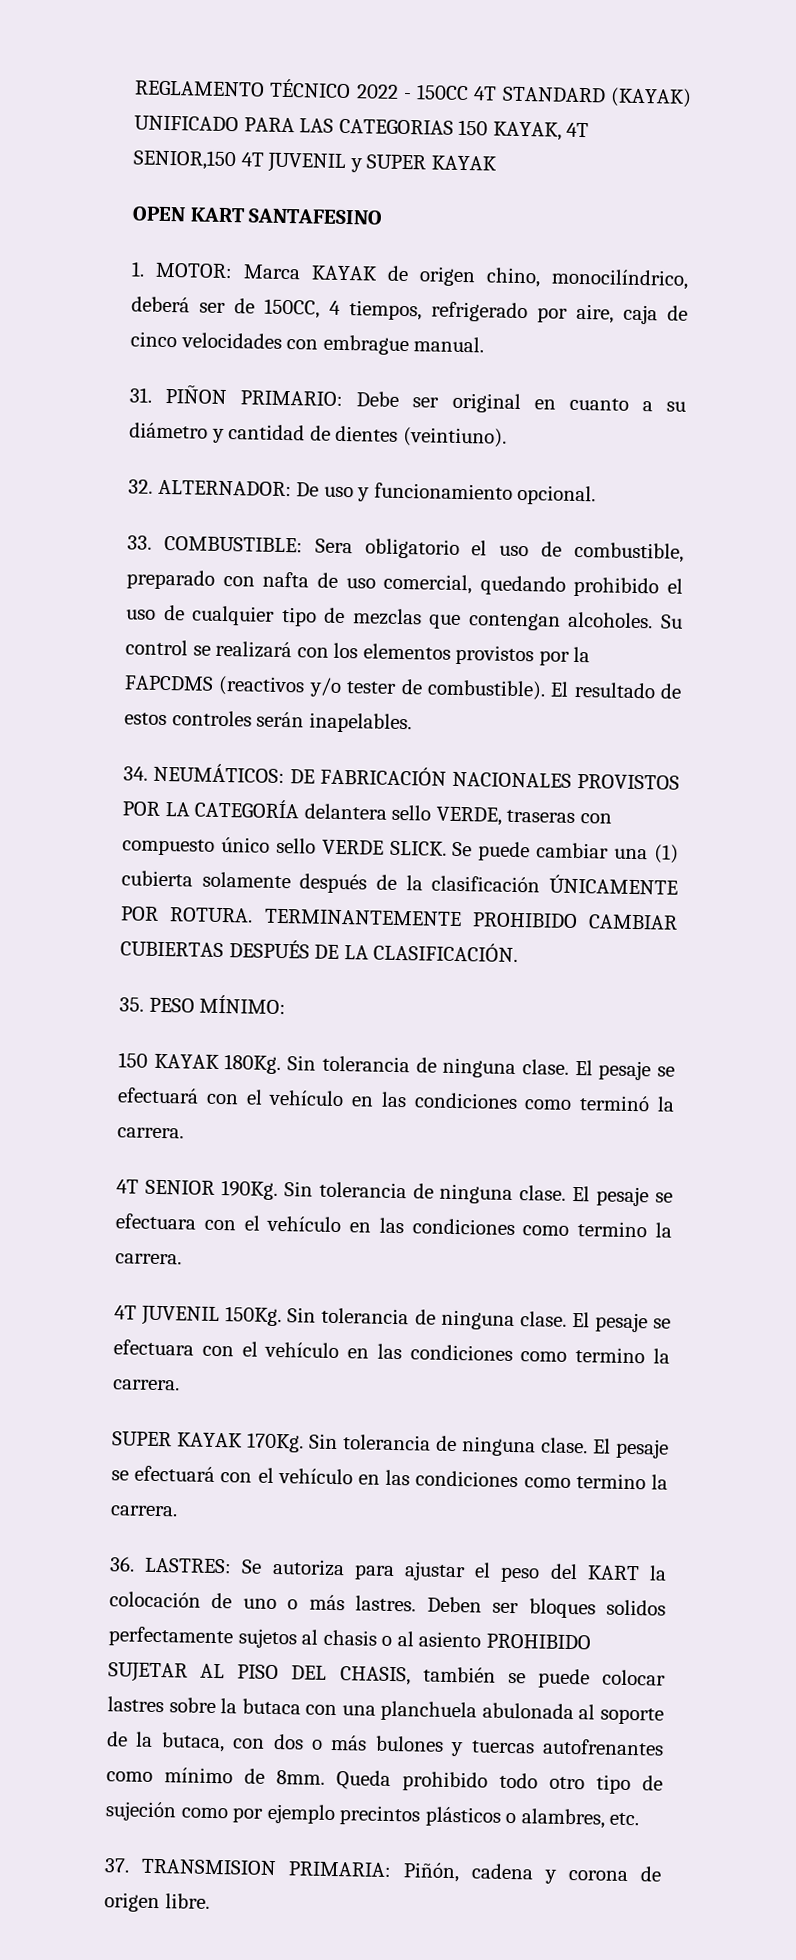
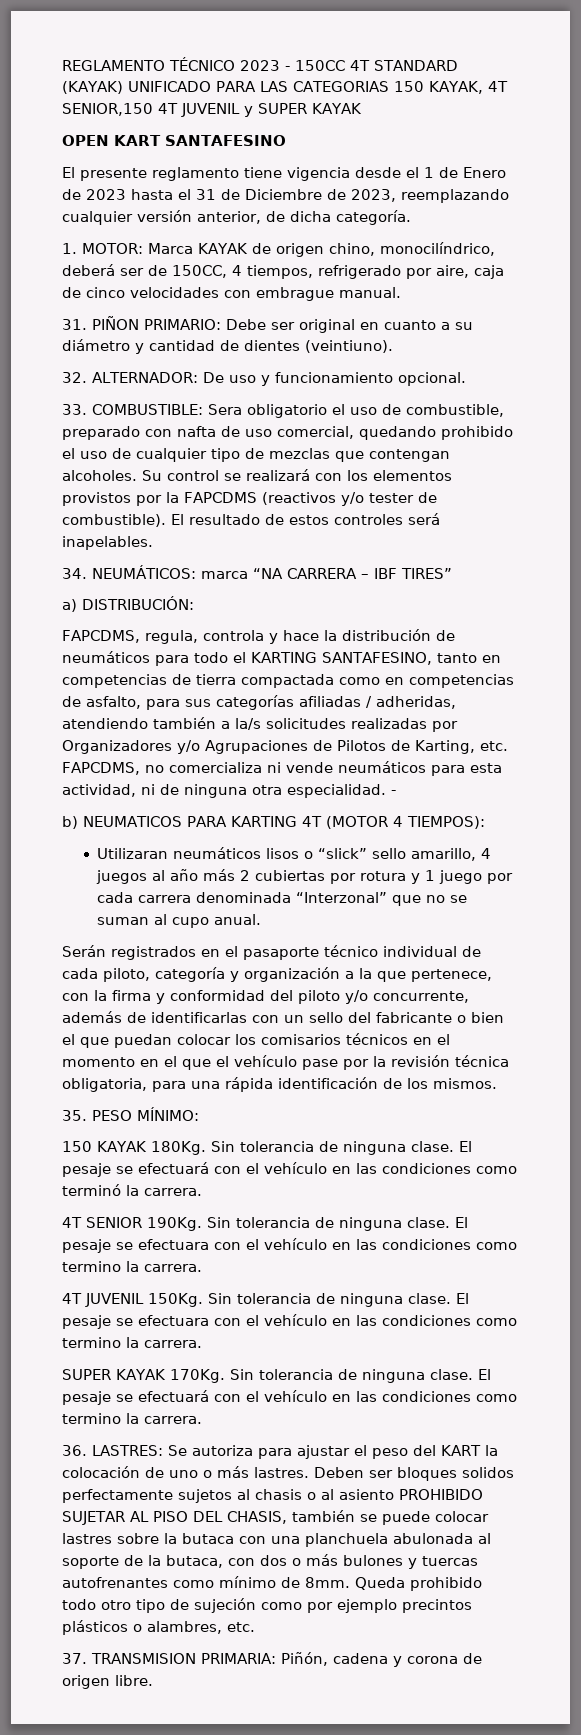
[355,84,399,99] 2022 -> [240,60,280,71] 2023
(384, 216) none -> [62,167,506,181] [62,189,509,203] [62,210,411,225] // El presente reglamento tiene vigencia desde el 1 de Enero de 2023 hasta el 31 de Diciembre de 2023, reemplazando cualquier versión anterior, de dicha categoría.
[256,711,305,728] serán -> [408,513,440,525] será
[290,765,680,790] [122,798,612,826] [122,836,680,864] [121,870,678,895] [120,906,678,930] [120,939,519,963] DE FABRICACIÓN NACIONALES PROVISTOS POR LA CATEGORÍA delantera sello VERDE, traseras con compuesto único sello VERDE SLICK. Se puede cambiar una (1) cubierta solamente después de la clasificación ÚNICAMENTE POR ROTURA. TERMINANTEMENTE PROHIBIDO CAMBIAR CUBIERTAS DESPUÉS DE LA CLASIFICACIÓN. -> [200,568,452,579] [62,596,194,612] [62,629,455,644] [62,651,501,666] [62,674,514,688] [62,695,456,710] [62,717,458,732] [62,740,508,754] [62,761,502,776] [62,784,396,798] [62,816,485,829] [97,847,492,861] [96,869,514,884] [97,892,468,906] [97,914,262,928] [62,945,481,960] [62,967,492,982] [62,990,469,1004] [62,1011,504,1023] [62,1033,450,1048] [62,1055,509,1070] [62,1077,497,1092] marca “NA CARRERA – IBF TIRES” // a) DISTRIBUCIÓN: // FAPCDMS, regula, controla y hace la distribución de neumáticos para todo el KARTING SANTAFESINO, tanto en competencias de tierra compactada como en competencias de asfalto, para sus categorías afiliadas / adheridas, atendiendo también a la/s solicitudes realizadas por Organizadores y/o Agrupaciones de Pilotos de Karting, etc. FAPCDMS, no comercializa ni vende neumáticos para esta actividad, ni de ninguna otra especialidad. - // b) NEUMATICOS PARA KARTING 4T (MOTOR 4 TIEMPOS): // Utilizaran neumáticos lisos o “slick” sello amarillo, 4 juegos al año más 2 cubiertas por rotura y 1 juego por cada carrera denominada “Interzonal” que no se suman al cupo anual. // Serán registrados en el pasaporte técnico individual de cada piloto, categoría y organización a la que pertenece, con la firma y conformidad del piloto y/o concurrente, además de identificarlas con un sello del fabricante o bien el que puedan colocar los comisarios técnicos en el momento en el que el vehículo pase por la revisión técnica obligatoria, para una rápida identificación de los mismos.

